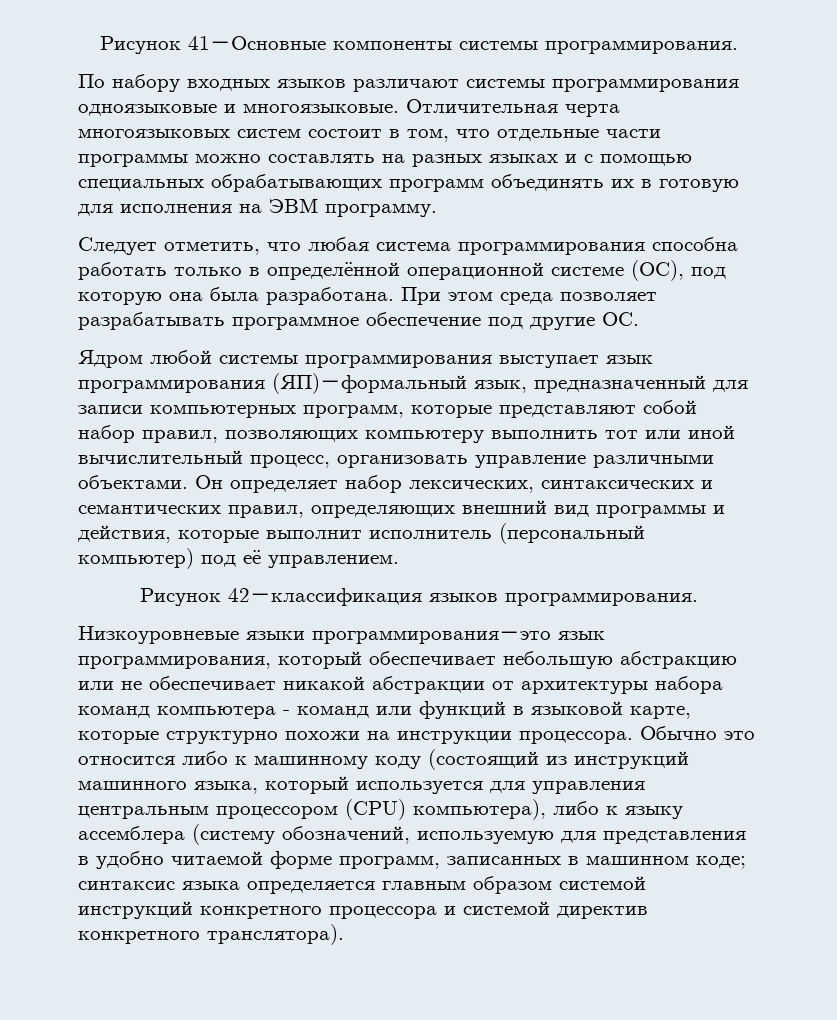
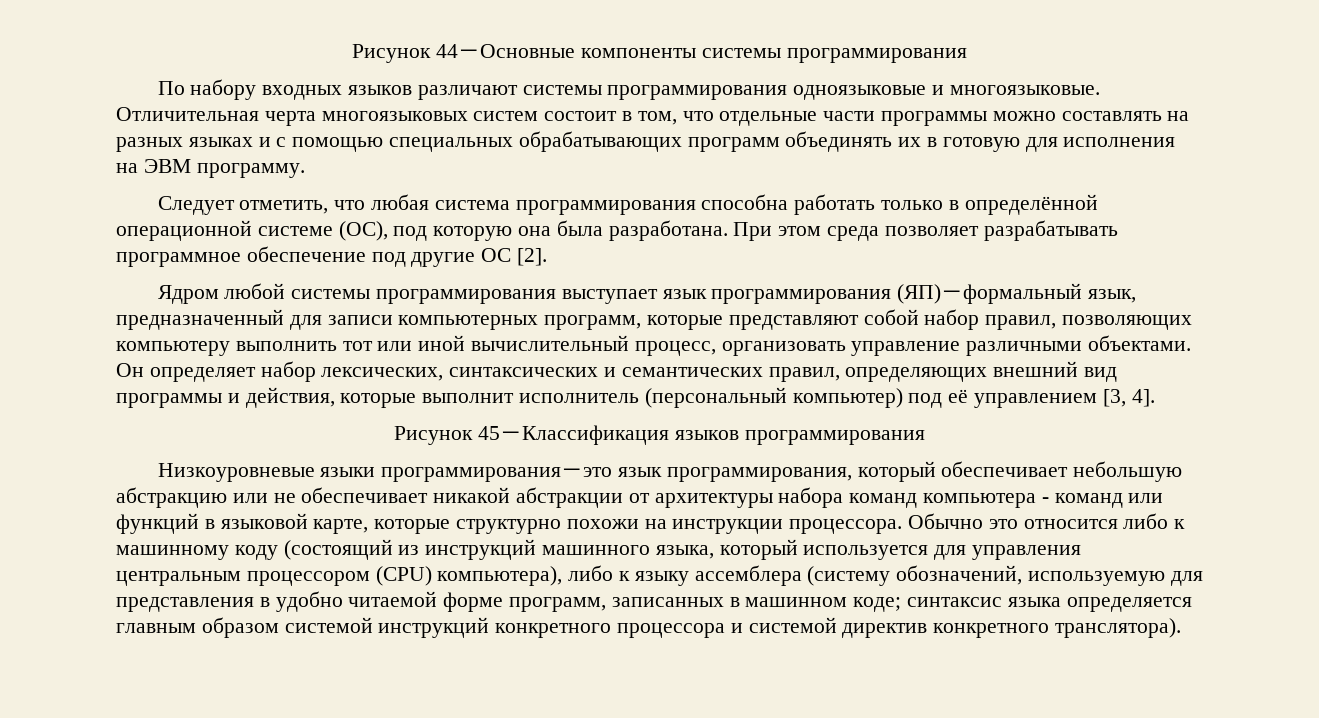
[99,36,210,54] Рисунок 41 -> [352,44,459,63] Рисунок 44
[544,41,738,54] программирования. -> [786,48,967,63] программирования
[602,312,639,326] ОС. -> [481,248,548,266] ОС [2].
[268,555,399,568] [139,588,698,606] управлением. // Рисунок 42－классификация языков программирования. -> [974,389,1155,408] [394,425,925,445] управлением [3, 4]. // Рисунок 45－Классификация языков программирования

